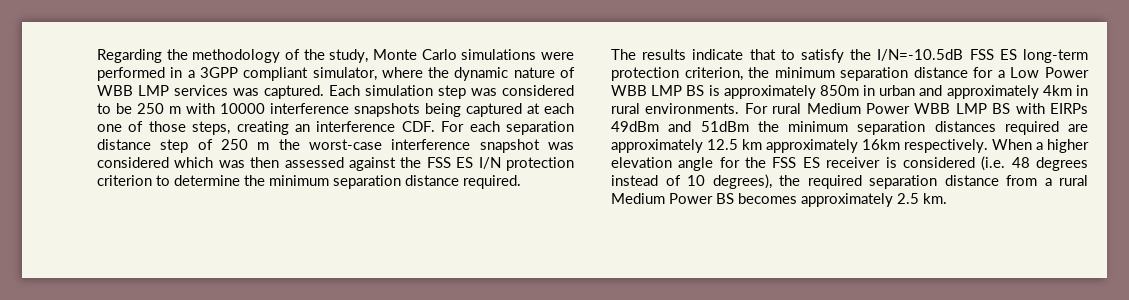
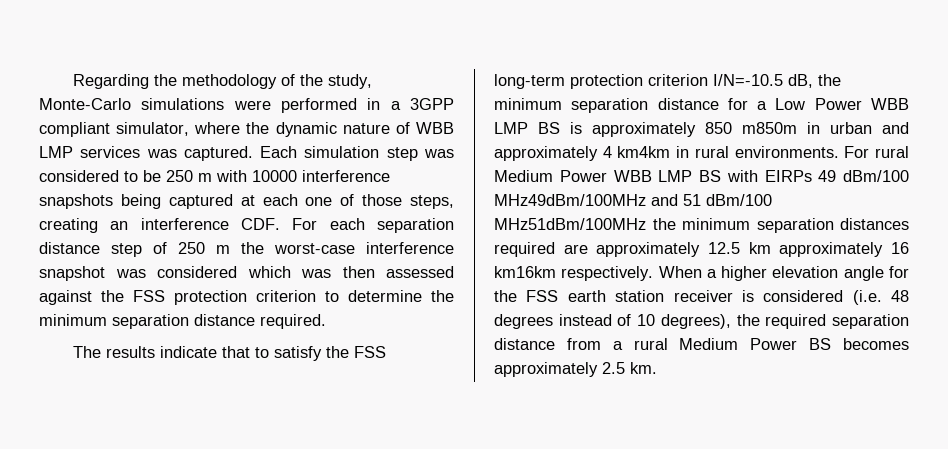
[373,49,457,60] Monte Carlo -> [39,98,131,110] Monte-Carlo
[456,157,501,169] ES I/N -> (165, 296) none
[877,49,1088,63] [611,67,743,81] I/N=-10.5dB FSS ES long-term protection criterion, -> [353,346,386,358] [494,74,813,89] FSS long-term protection criterion I/N=-10.5 dB,
[819,85,859,96] 850m -> [705,122,797,134] 850 m850m
[1042,85,1072,96] 4km -> [602,146,671,158] 4 km4km
[611,121,749,132] 49dBm and 51dBm -> [818,170,909,182] [494,194,772,206] [494,218,646,230] 49 dBm/100 MHz49dBm/100MHz and 51 dBm/100 MHz51dBm/100MHz
[862,139,900,150] 16km -> [891,242,909,254] [494,266,556,278] 16 km16km
[802,157,820,168] ES -> [567,290,665,302] earth station

